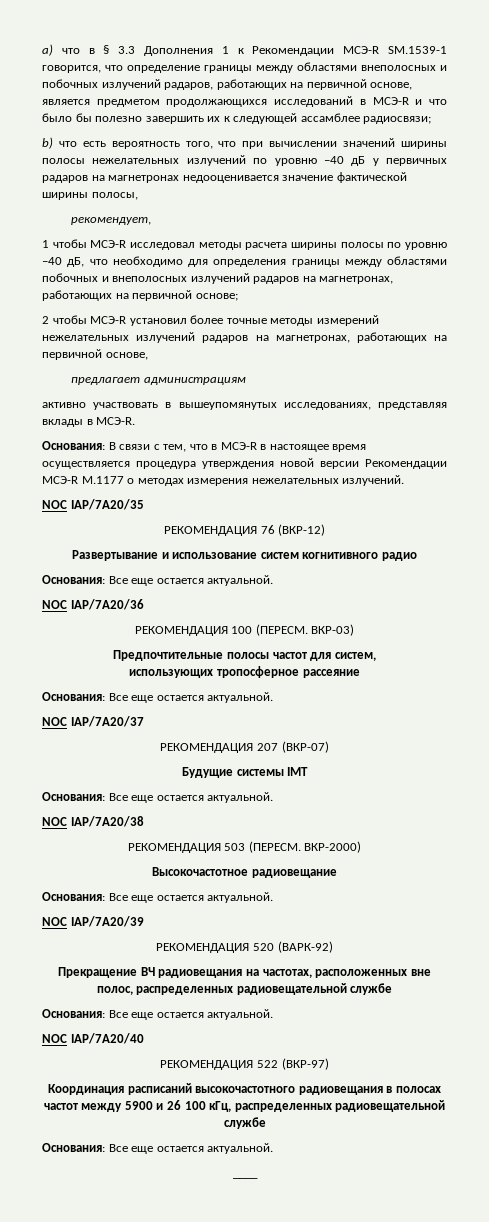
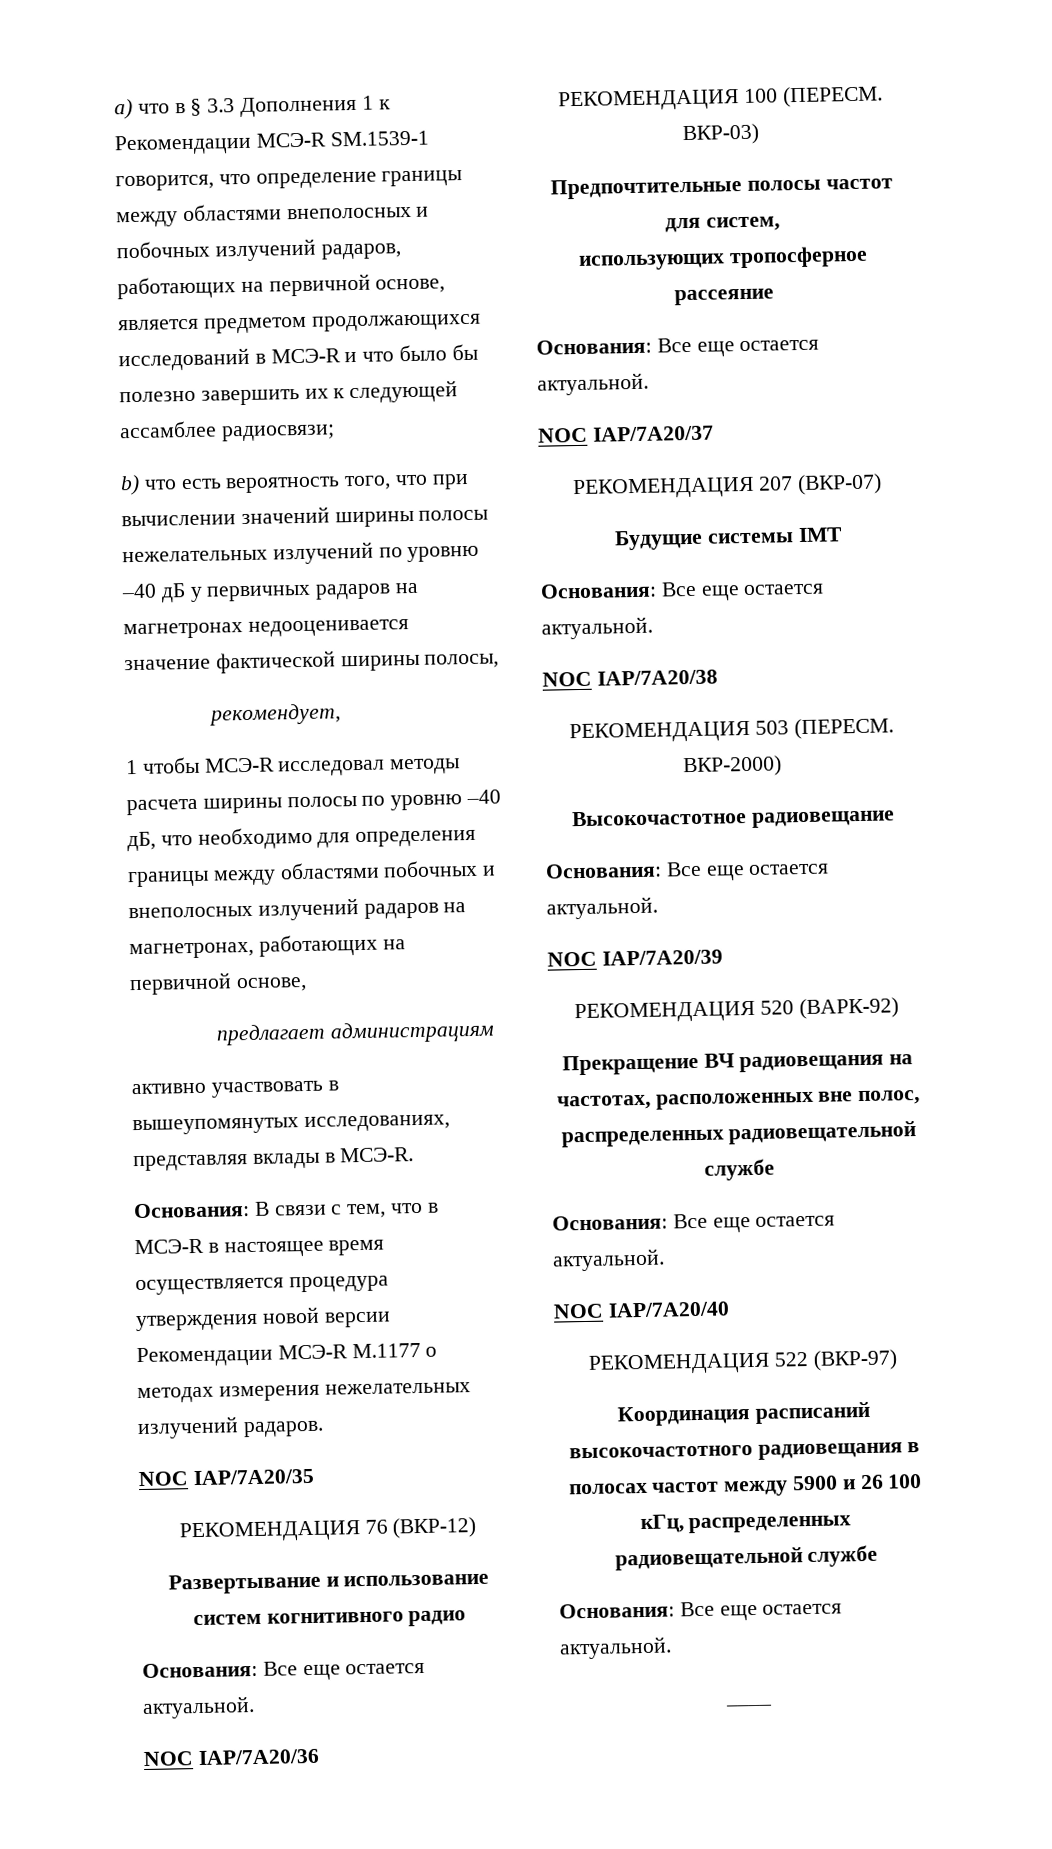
[195,293,238,301] [42,315,379,326] [42,332,447,343] [42,349,102,360] основе; // 2 чтобы МСЭ-R установил более точные методы измерений нежелательных излучений радаров на магнетронах, работающих на первичной -> (232, 984) none
[342,475,405,486] излучений. -> [137,1416,324,1440] излучений радаров.

